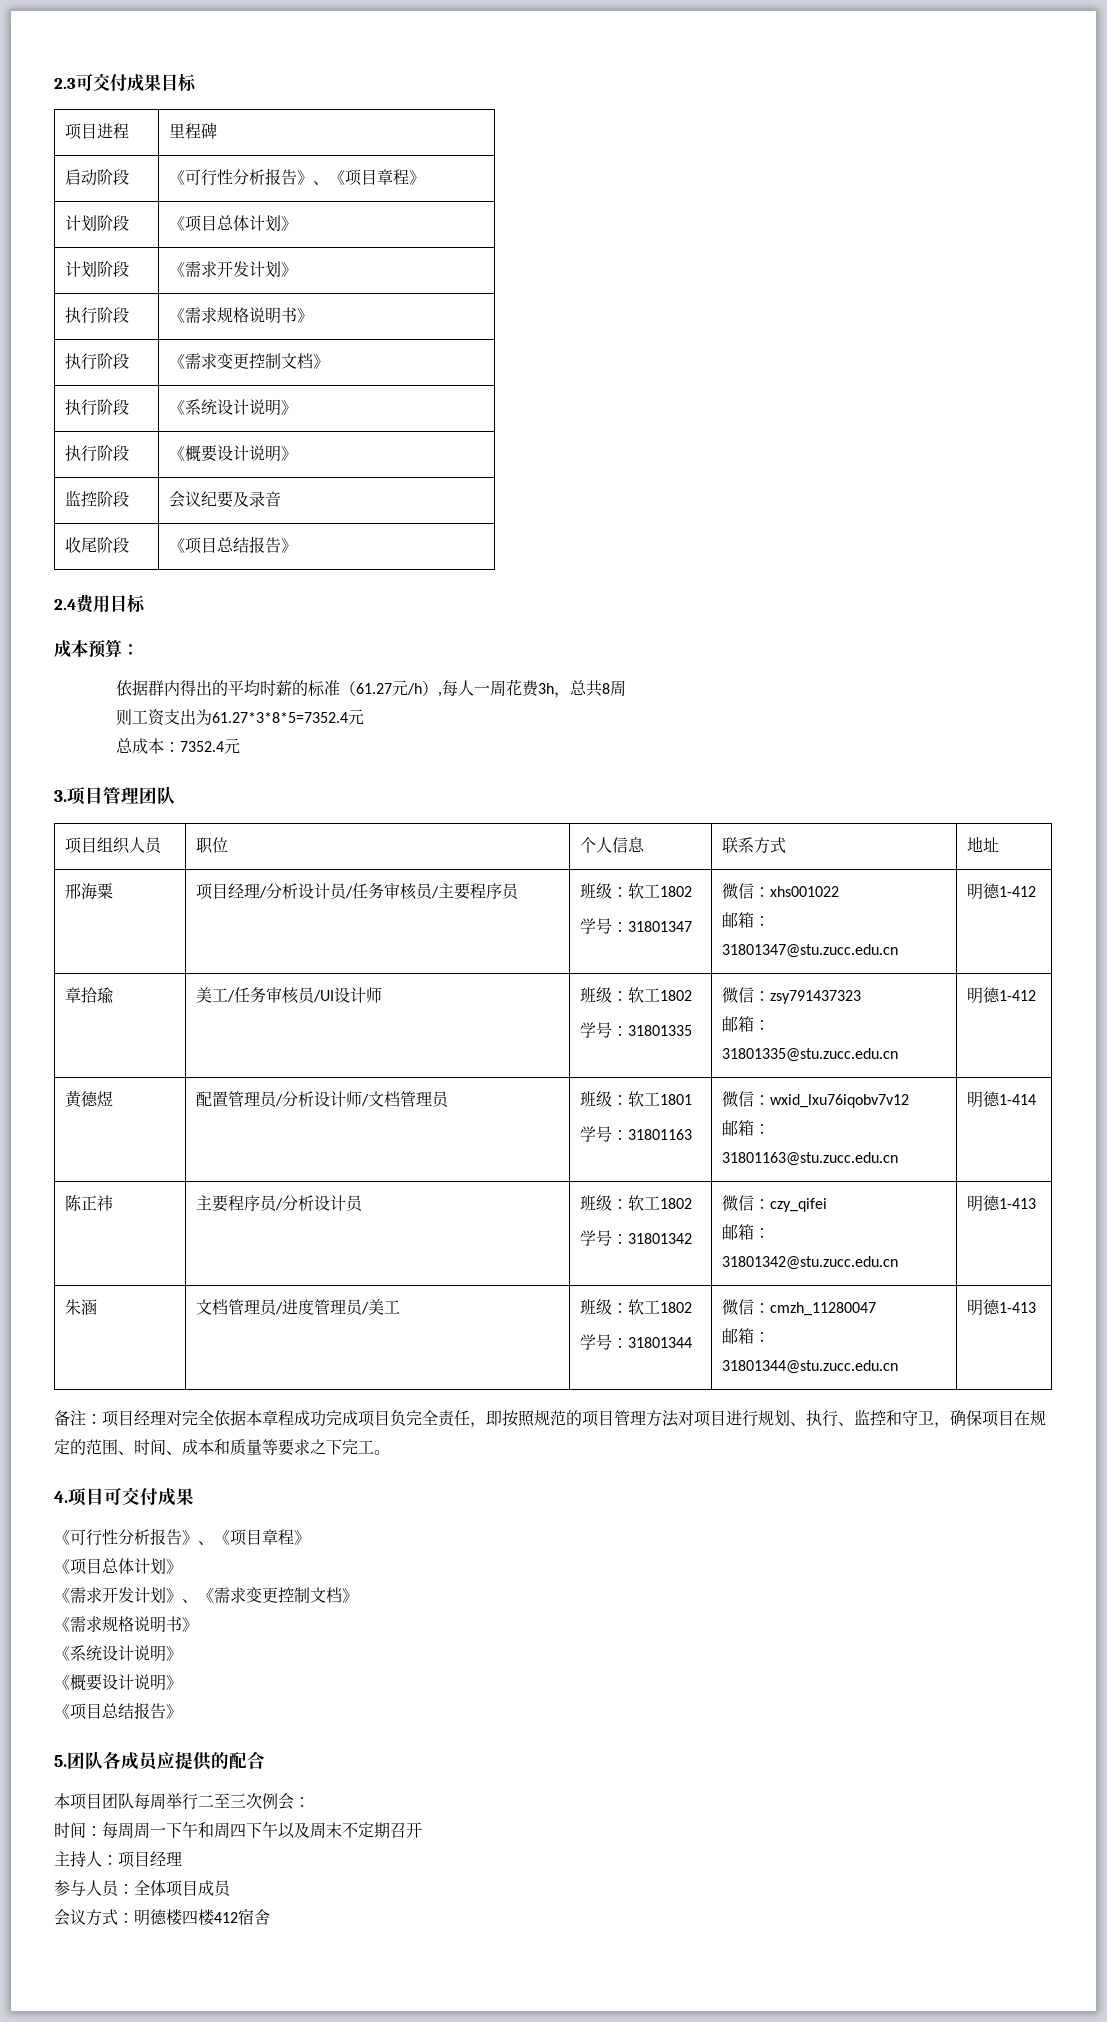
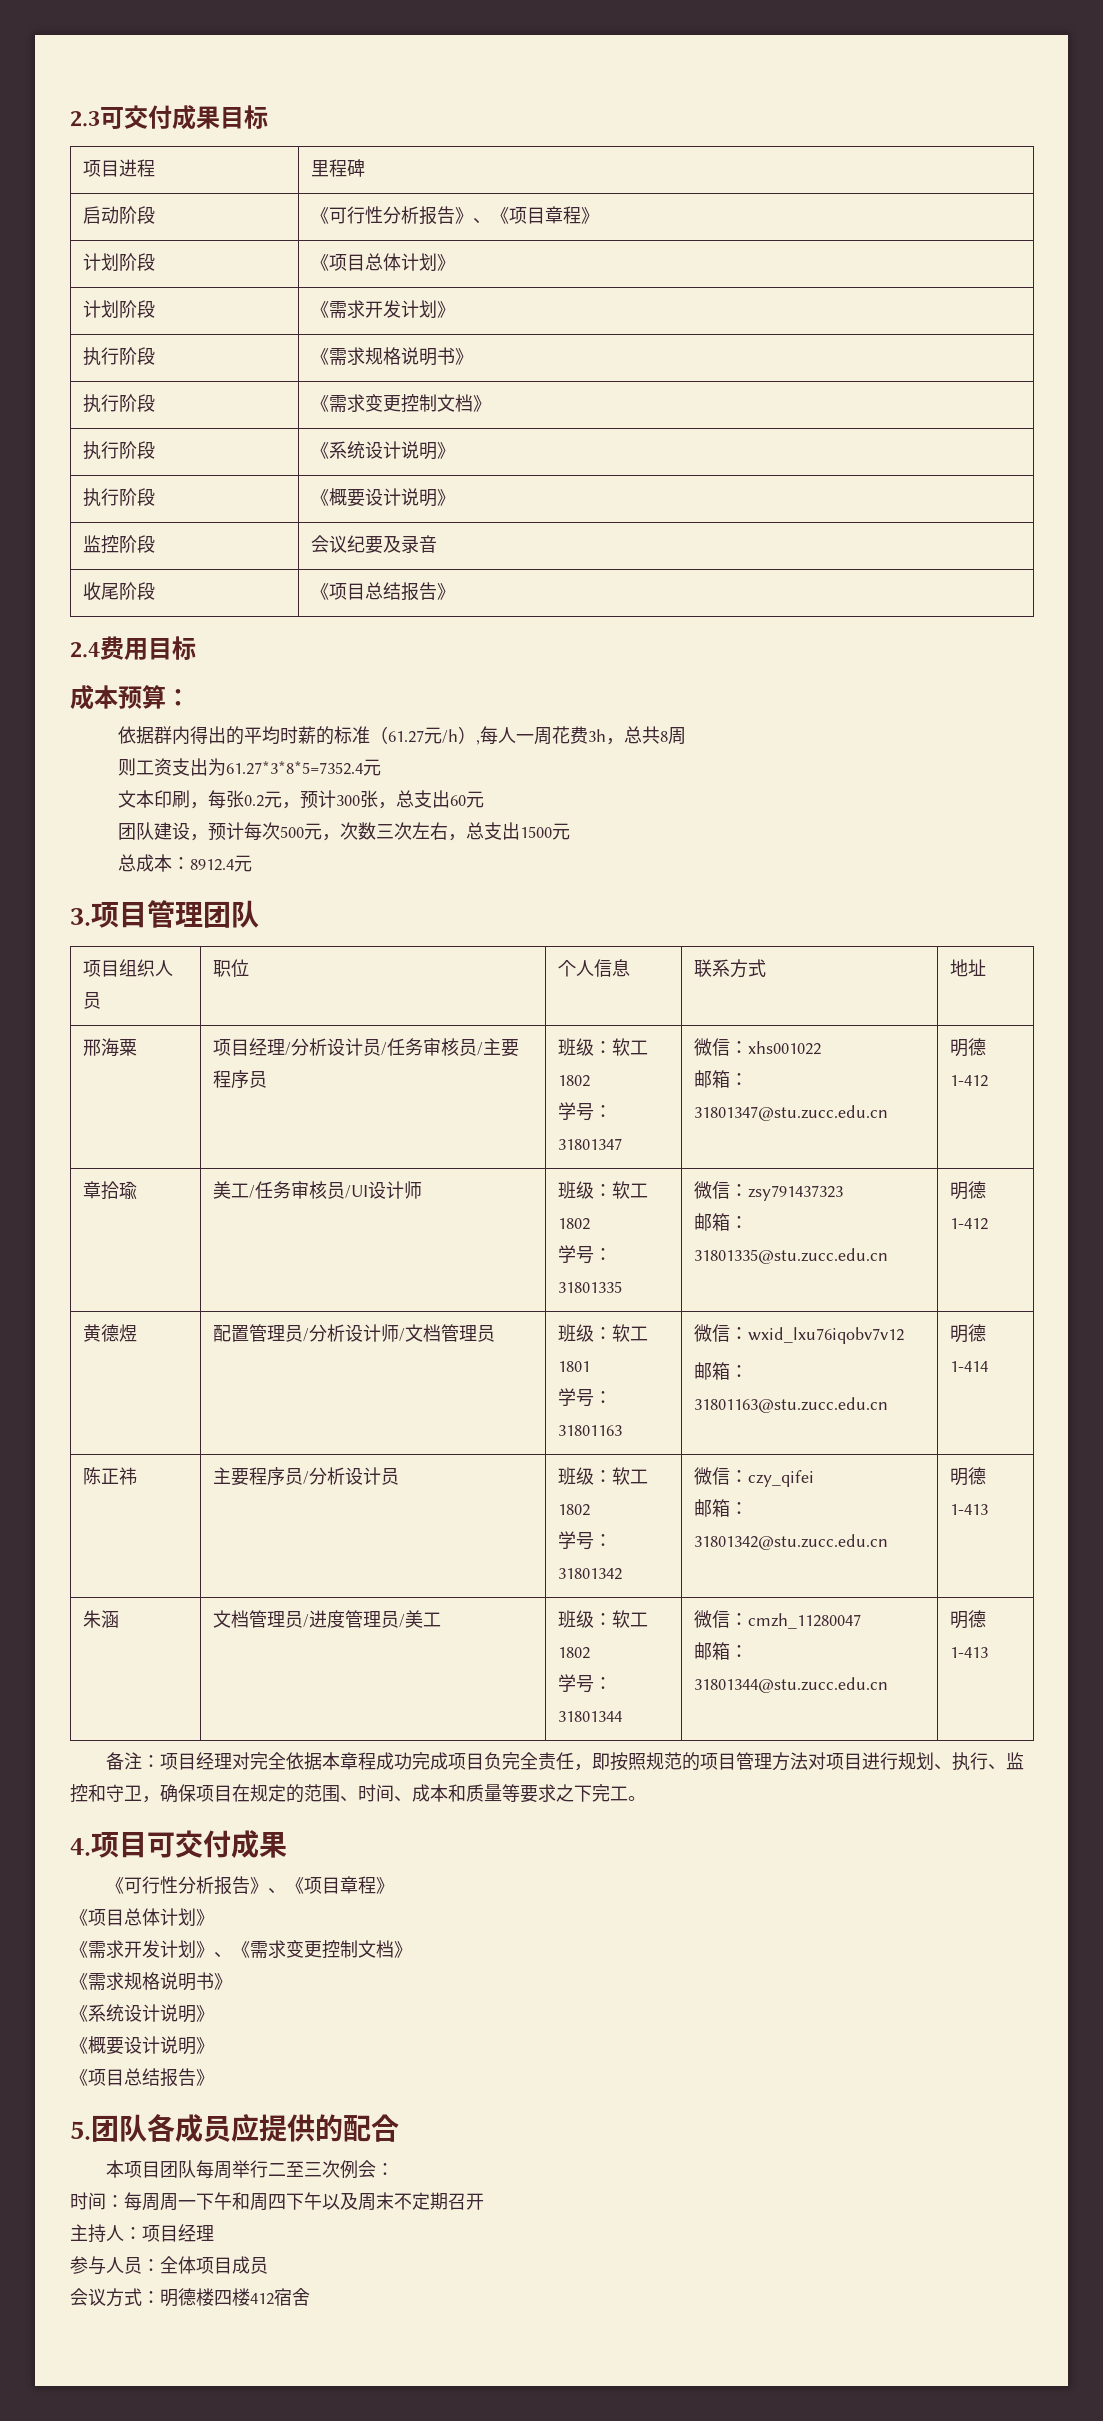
(365, 717) none -> [118,790,485,809] [118,822,571,841] // 文本印刷，每张0.2元，预计300张，总支出60元 // 团队建设，预计每次500元，次数三次左右，总支出1500元
[180,741,225,752] 7352.4 -> [190,859,235,871] 8912.4

